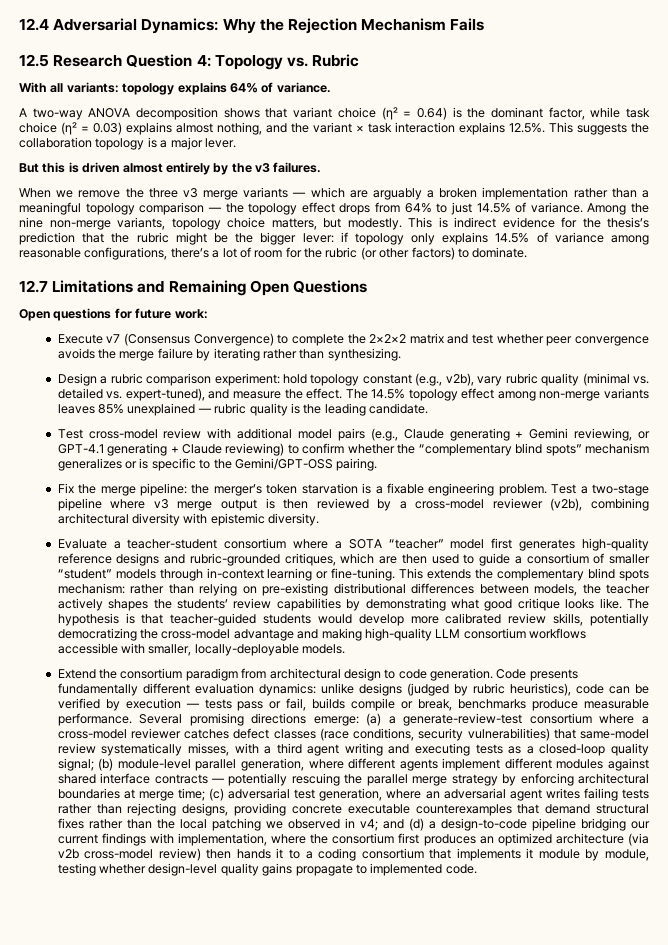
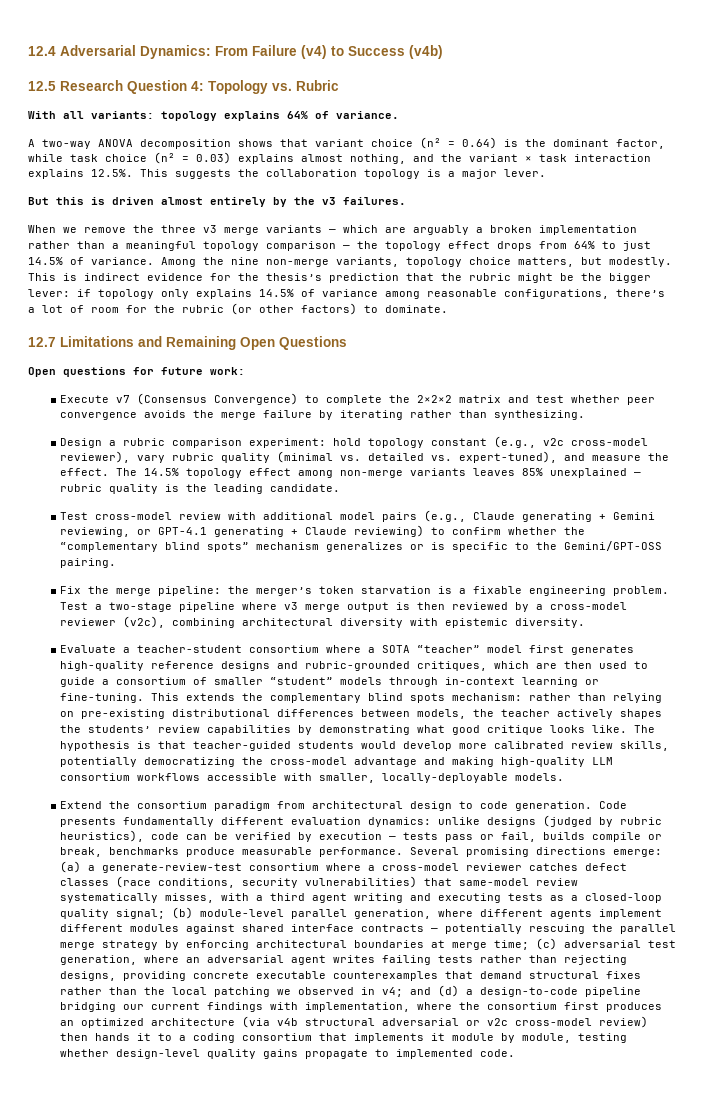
[222,18,485,34] Why the Rejection Mechanism Fails -> [215,45,443,59] From Failure (v4) to Success (v4b)
[445,373,474,386] v2b), -> [543,438,649,446] [60,451,131,463] v2c cross-model reviewer),
[550,498,583,511] (v2b), -> [123,616,166,628] (v2c),
[57,849,79,859] v2b -> [277,1018,509,1026] v4b structural adversarial or v2c

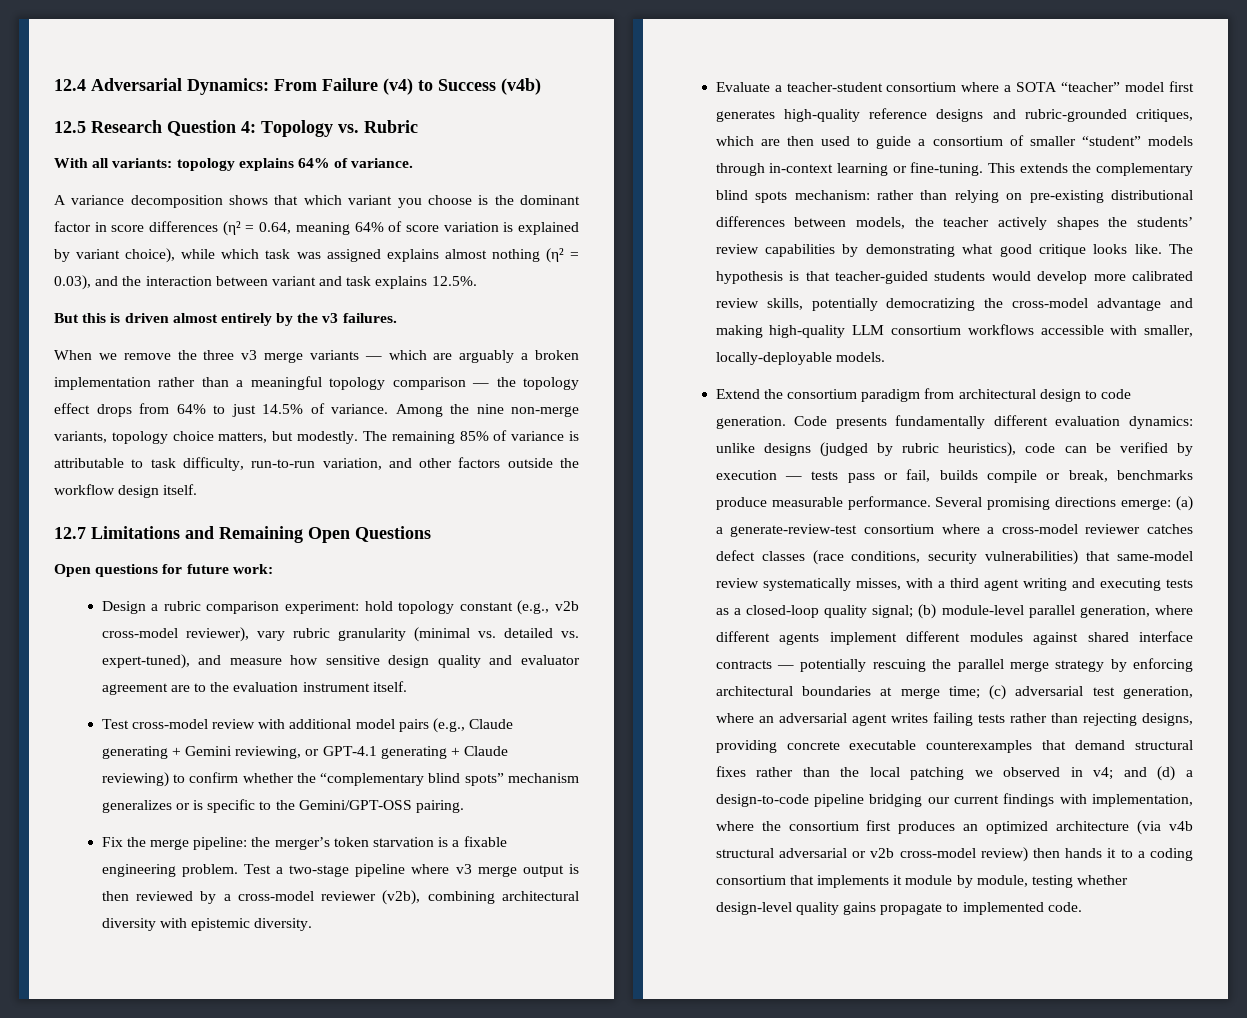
[42,139,133,149] two-way ANOVA -> [71,195,125,205] variance
[315,137,665,149] [28,152,651,164] [28,169,546,179] variant choice (η² = 0.64) is the dominant factor, while task choice (η² = 0.03) explains almost nothing, and the variant × task interaction explains 12.5%. This suggests the collaboration topology is a major lever. -> [303,195,581,208] [54,221,579,236] [54,248,579,263] [54,275,477,290] which variant you choose is the dominant factor in score differences (η² = 0.64, meaning 64% of score variation is explained by variant choice), while which task was assigned explains almost nothing (η² = 0.03), and the interaction between variant and task explains 12.5%.
[28,273,651,283] [28,289,665,299] [28,303,448,315] This is indirect evidence for the thesis’s prediction that the rubric might be the bigger lever: if topology only explains 14.5% of variance among reasonable configurations, there’s a lot of room for the rubric (or other factors) to dominate. -> [362,430,579,444] [54,457,580,471] [54,484,198,498] The remaining 85% of variance is attributable to task difficulty, run-to-run variation, and other factors outside the workflow design itself.
[60,393,656,405] [60,410,586,420] // Execute v7 (Consensus Convergence) to complete the 2×2×2 matrix and test whether peer convergence avoids the merge failure by iterating rather than synthesizing. -> (273, 569) none
[543,438,565,446] v2c -> [555,601,579,611] v2b
[221,453,271,463] quality -> [337,628,406,641] granularity
[648,453,670,461] [60,468,642,478] [60,484,341,494] the effect. The 14.5% topology effect among non-merge variants leaves 85% unexplained — rubric quality is the leading candidate. -> [290,655,580,668] [101,681,407,695] how sensitive design quality and evaluator agreement are to the evaluation instrument itself.
[123,616,166,628] (v2c), -> [382,890,421,905] (v2b),
[487,1018,509,1026] v2c -> [870,848,895,858] v2b

